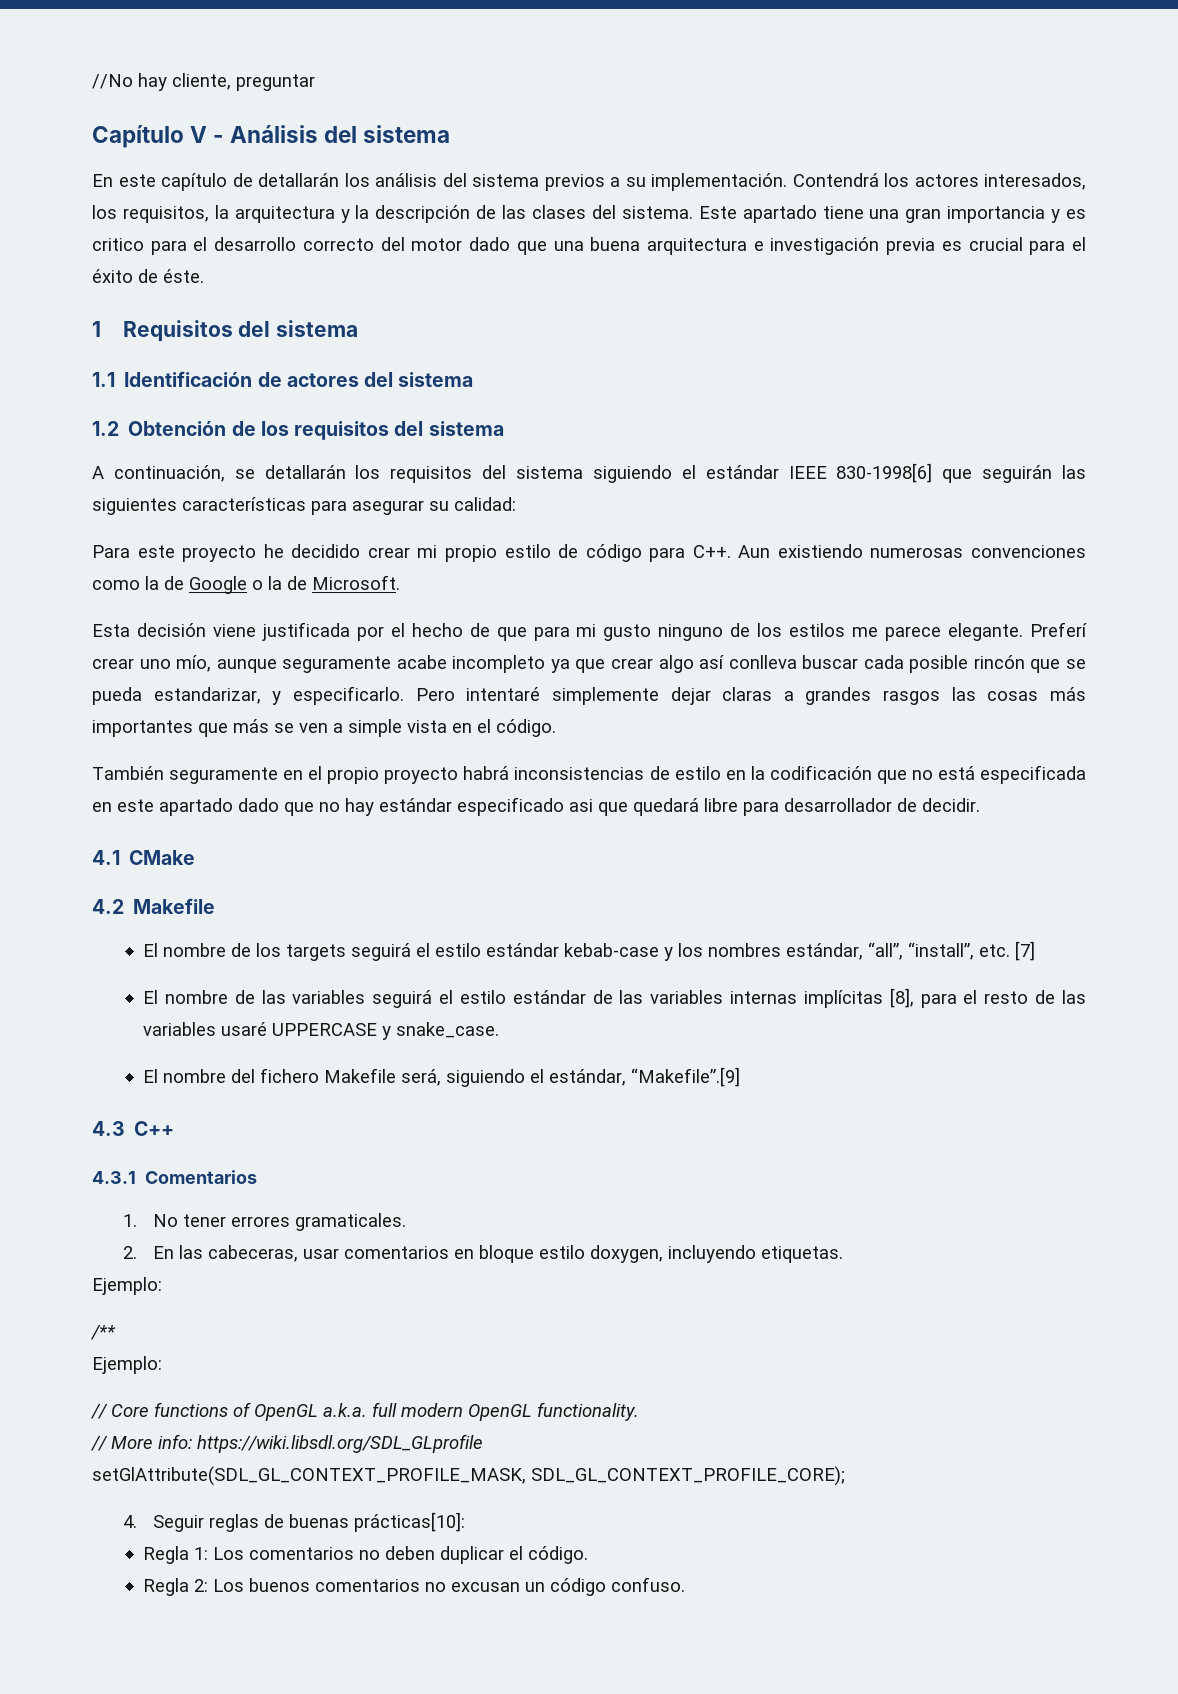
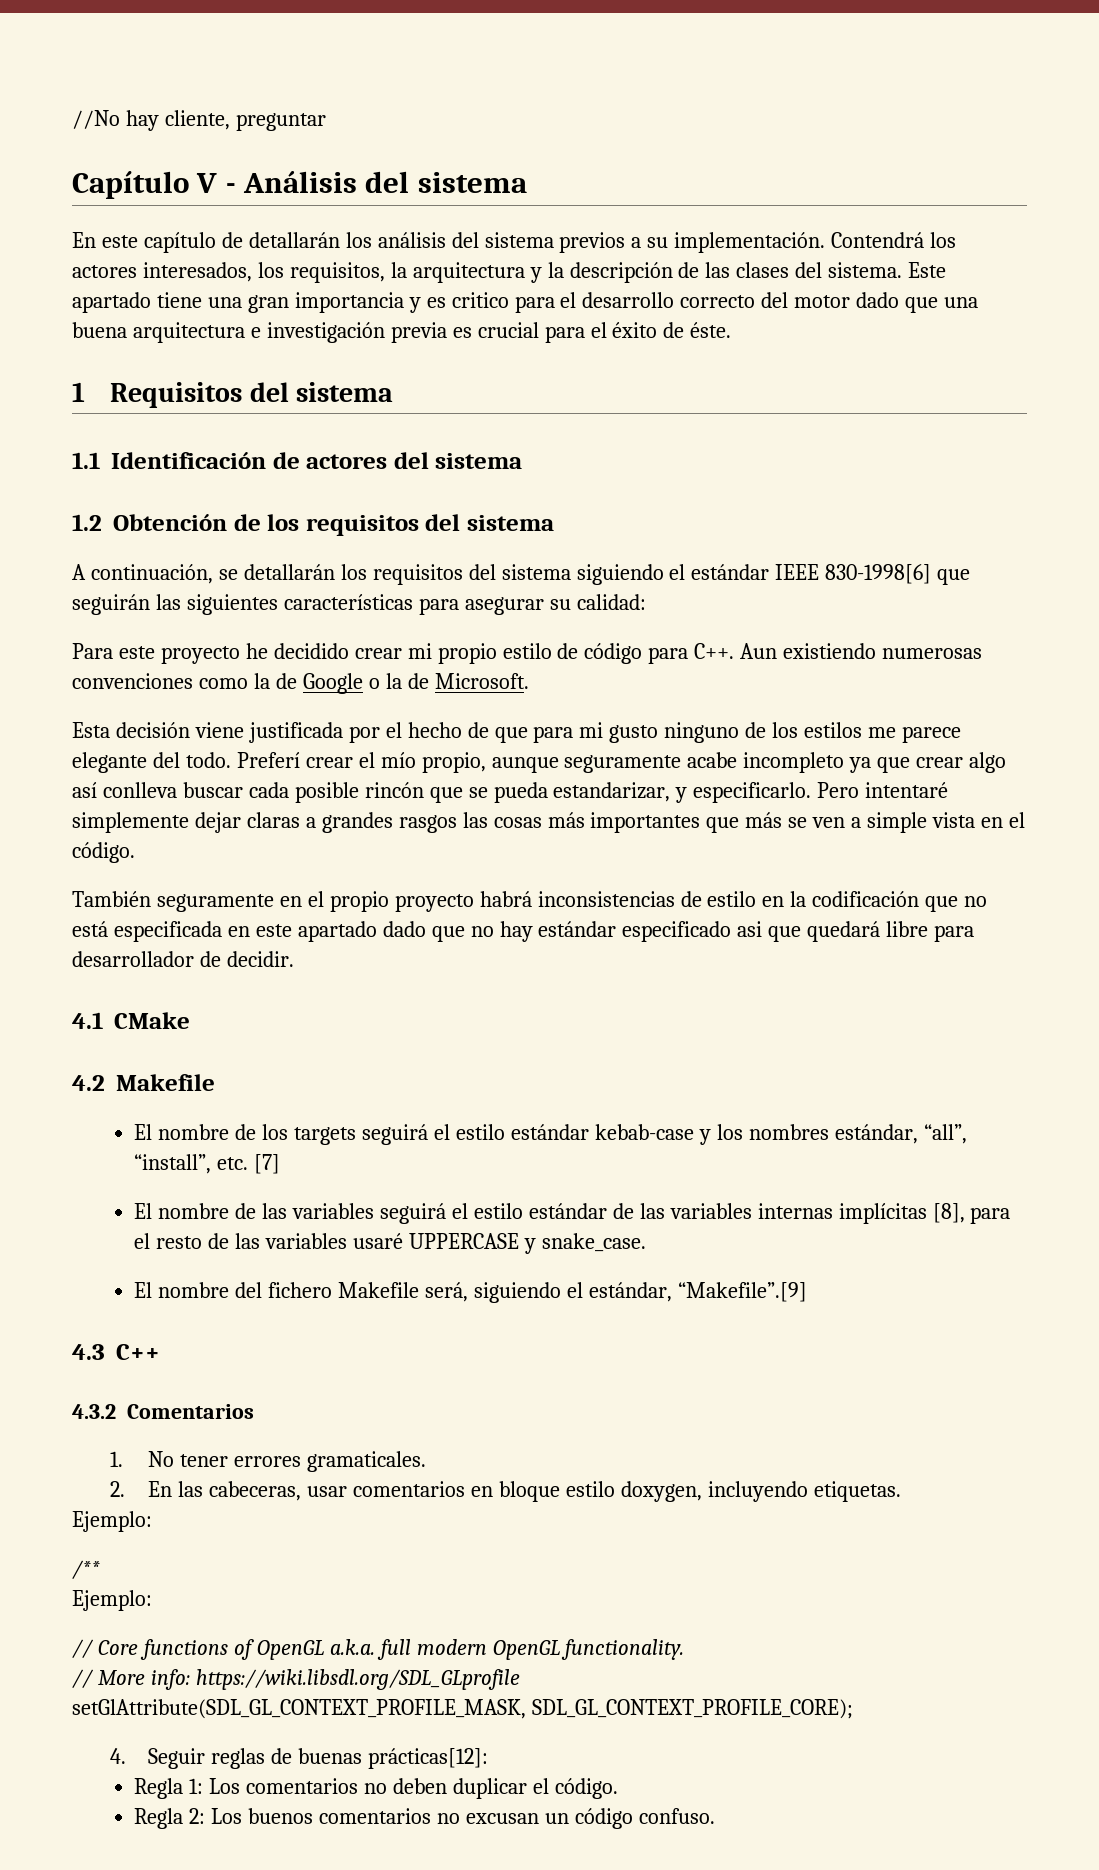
[948,622,1087,641] [92,655,212,672] elegante. Preferí crear uno mío, -> [72,752,486,773] elegante del todo. Preferí crear el mío propio,
[92,1171,136,1184] 4.3.1 -> [72,1404,116,1419] 4.3.2
[354,1512,466,1532] prácticas[10]: -> [368,1748,489,1769] prácticas[12]:

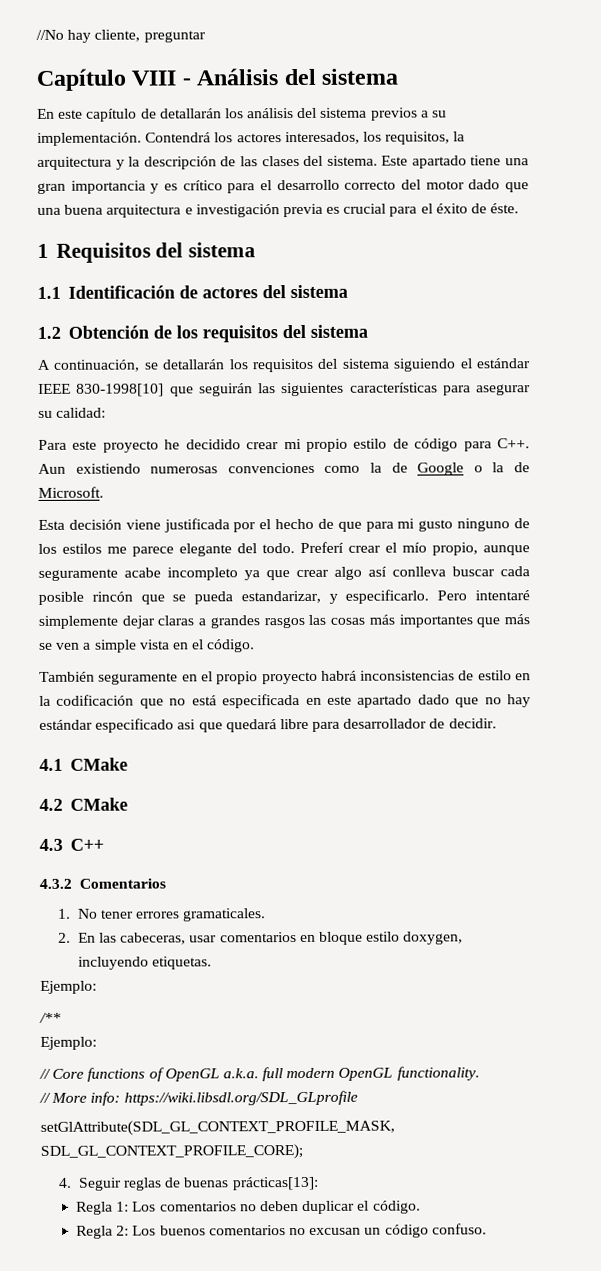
[196,173,218,193] V -> [131,70,177,86] VIII
[451,292,509,308] critico -> [182,180,223,191] crítico
[825,564,932,584] 830-1998[6] -> [76,383,165,397] 830-1998[10]
[116,1074,215,1091] [134,1124,967,1145] [134,1154,281,1174] [134,1203,1011,1224] [134,1233,646,1254] [134,1282,807,1303] Makefile // El nombre de los targets seguirá el estilo estándar kebab-case y los nombres estándar, “all”, “install”, etc. [7] // El nombre de las variables seguirá el estilo estándar de las variables internas implícitas [8], para el resto de las variables usaré UPPERCASE y snake_case. // El nombre del fichero Makefile será, siguiendo el estándar, “Makefile”.[9] -> [69,797,128,811] CMake
[368,1748,489,1769] prácticas[12]: -> [231,1176,319,1191] prácticas[13]:

